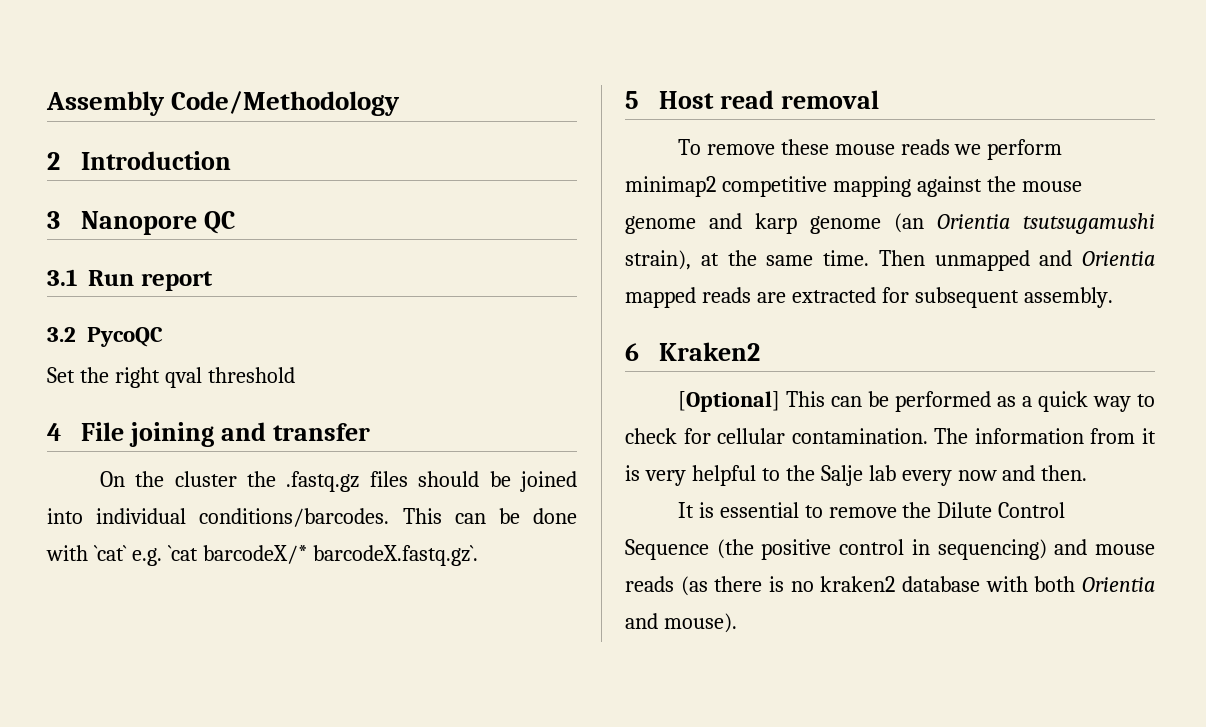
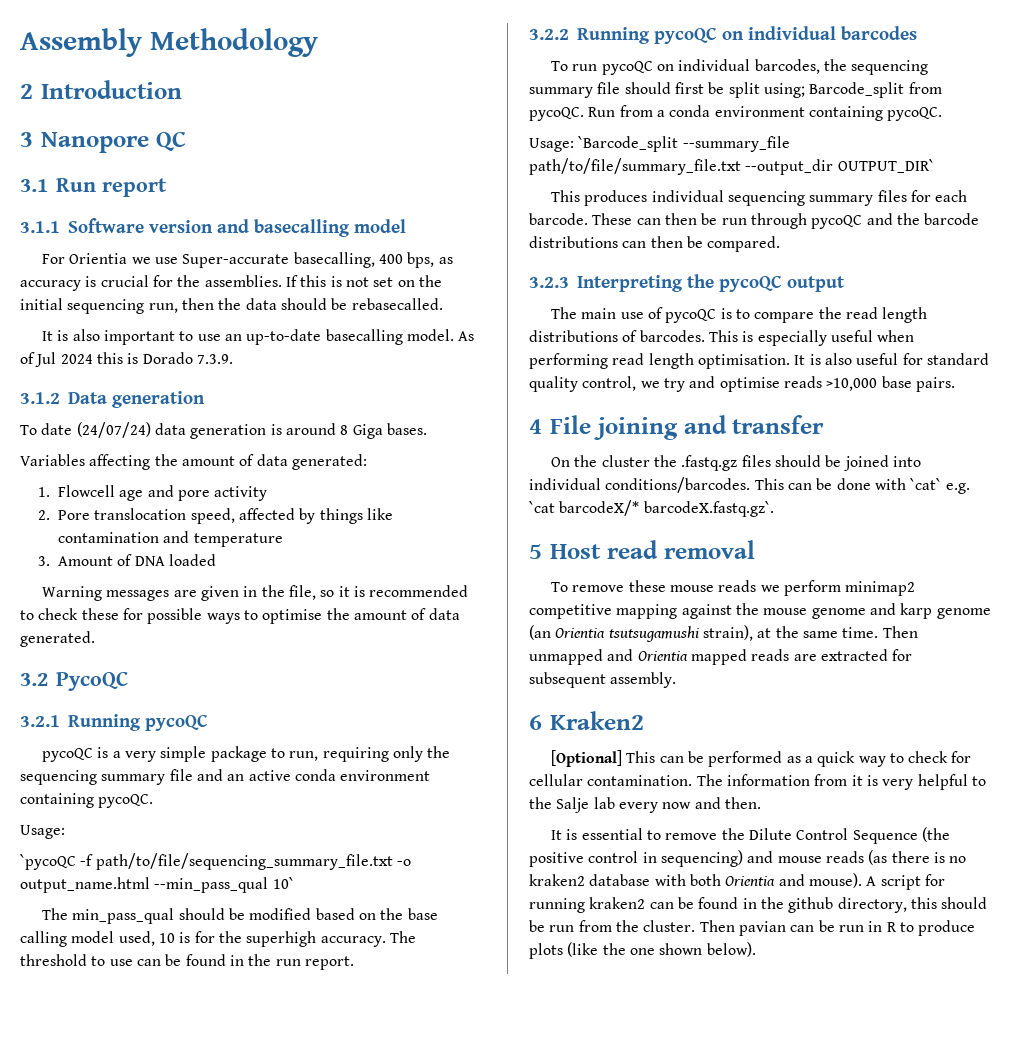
[171,91,401,116] Code/Methodology -> [150,28,318,57] Methodology
[47,327,163,347] [47,367,295,388] 3.2 PycoQC // Set the right qval threshold -> [20,218,406,237] [41,252,453,268] [20,275,442,291] [20,298,443,314] [41,329,475,345] [20,352,233,367] [20,391,205,408] [20,422,427,439] [20,454,367,470] [38,485,268,501] [38,508,393,524] [58,531,283,547] [38,554,217,566] [41,585,469,601] [20,608,460,624] [20,631,95,647] [20,671,128,691] [20,714,208,731] [41,746,451,762] [20,769,431,785] [20,793,154,808] [20,825,65,839] [20,853,411,870] [20,877,294,893] [41,908,438,924] [20,931,416,947] [20,954,354,970] [529,26,917,44] [550,59,929,75] [529,82,942,98] [529,105,943,121] [529,136,790,152] [529,158,934,175] [550,190,968,206] [529,213,980,229] [529,236,781,252] [529,274,845,292] [550,307,928,323] [529,330,915,346] [529,353,989,369] [529,376,955,392] 3.1.1 Software version and basecalling model // For Orientia we use Super-accurate basecalling, 400 bps, as accuracy is crucial for the assemblies. If this is not set on the initial sequencing run, then the data should be rebasecalled. // It is also important to use an up-to-date basecalling model. As of Jul 2024 this is Dorado 7.3.9. // 3.1.2 Data generation // To date (24/07/24) data generation is around 8 Giga bases. // Variables affecting the amount of data generated: // 1. Flowcell age and pore activity // 2. Pore translocation speed, affected by things like contamination and temperature // 3. Amount of DNA loaded // Warning messages are given in the file, so it is recommended to check these for possible ways to optimise the amount of data generated. // 3.2 PycoQC // 3.2.1 Running pycoQC // pycoQC is a very simple package to run, requiring only the sequencing summary file and an active conda environment containing pycoQC. // Usage: // `pycoQC -f path/to/file/sequencing_summary_file.txt -o output_name.html --min_pass_qual 10` // The min_pass_qual should be modified based on the base calling model used, 10 is for the superhigh accuracy. The threshold to use can be found in the run report. // 3.2.2 Running pycoQC on individual barcodes // To run pycoQC on individual barcodes, the sequencing summary file should first be split using; Barcode_split from pycoQC. Run from a conda environment containing pycoQC. // Usage: `Barcode_split --summary_file path/to/file/summary_file.txt --output_dir OUTPUT_DIR` // This produces individual sequencing summary files for each barcode. These can then be run through pycoQC and the barcode distributions can then be compared. // 3.2.3 Interpreting the pycoQC output // The main use of pycoQC is to compare the read length distributions of barcodes. This is especially useful when performing read length optimisation. It is also useful for standard quality control, we try and optimise reads >10,000 base pairs.
(737, 623) none -> [866,874,945,890] [529,897,988,913] [529,920,976,936] [529,942,756,959] A script for running kraken2 can be found in the github directory, this should be run from the cluster. Then pavian can be run in R to produce plots (like the one shown below).

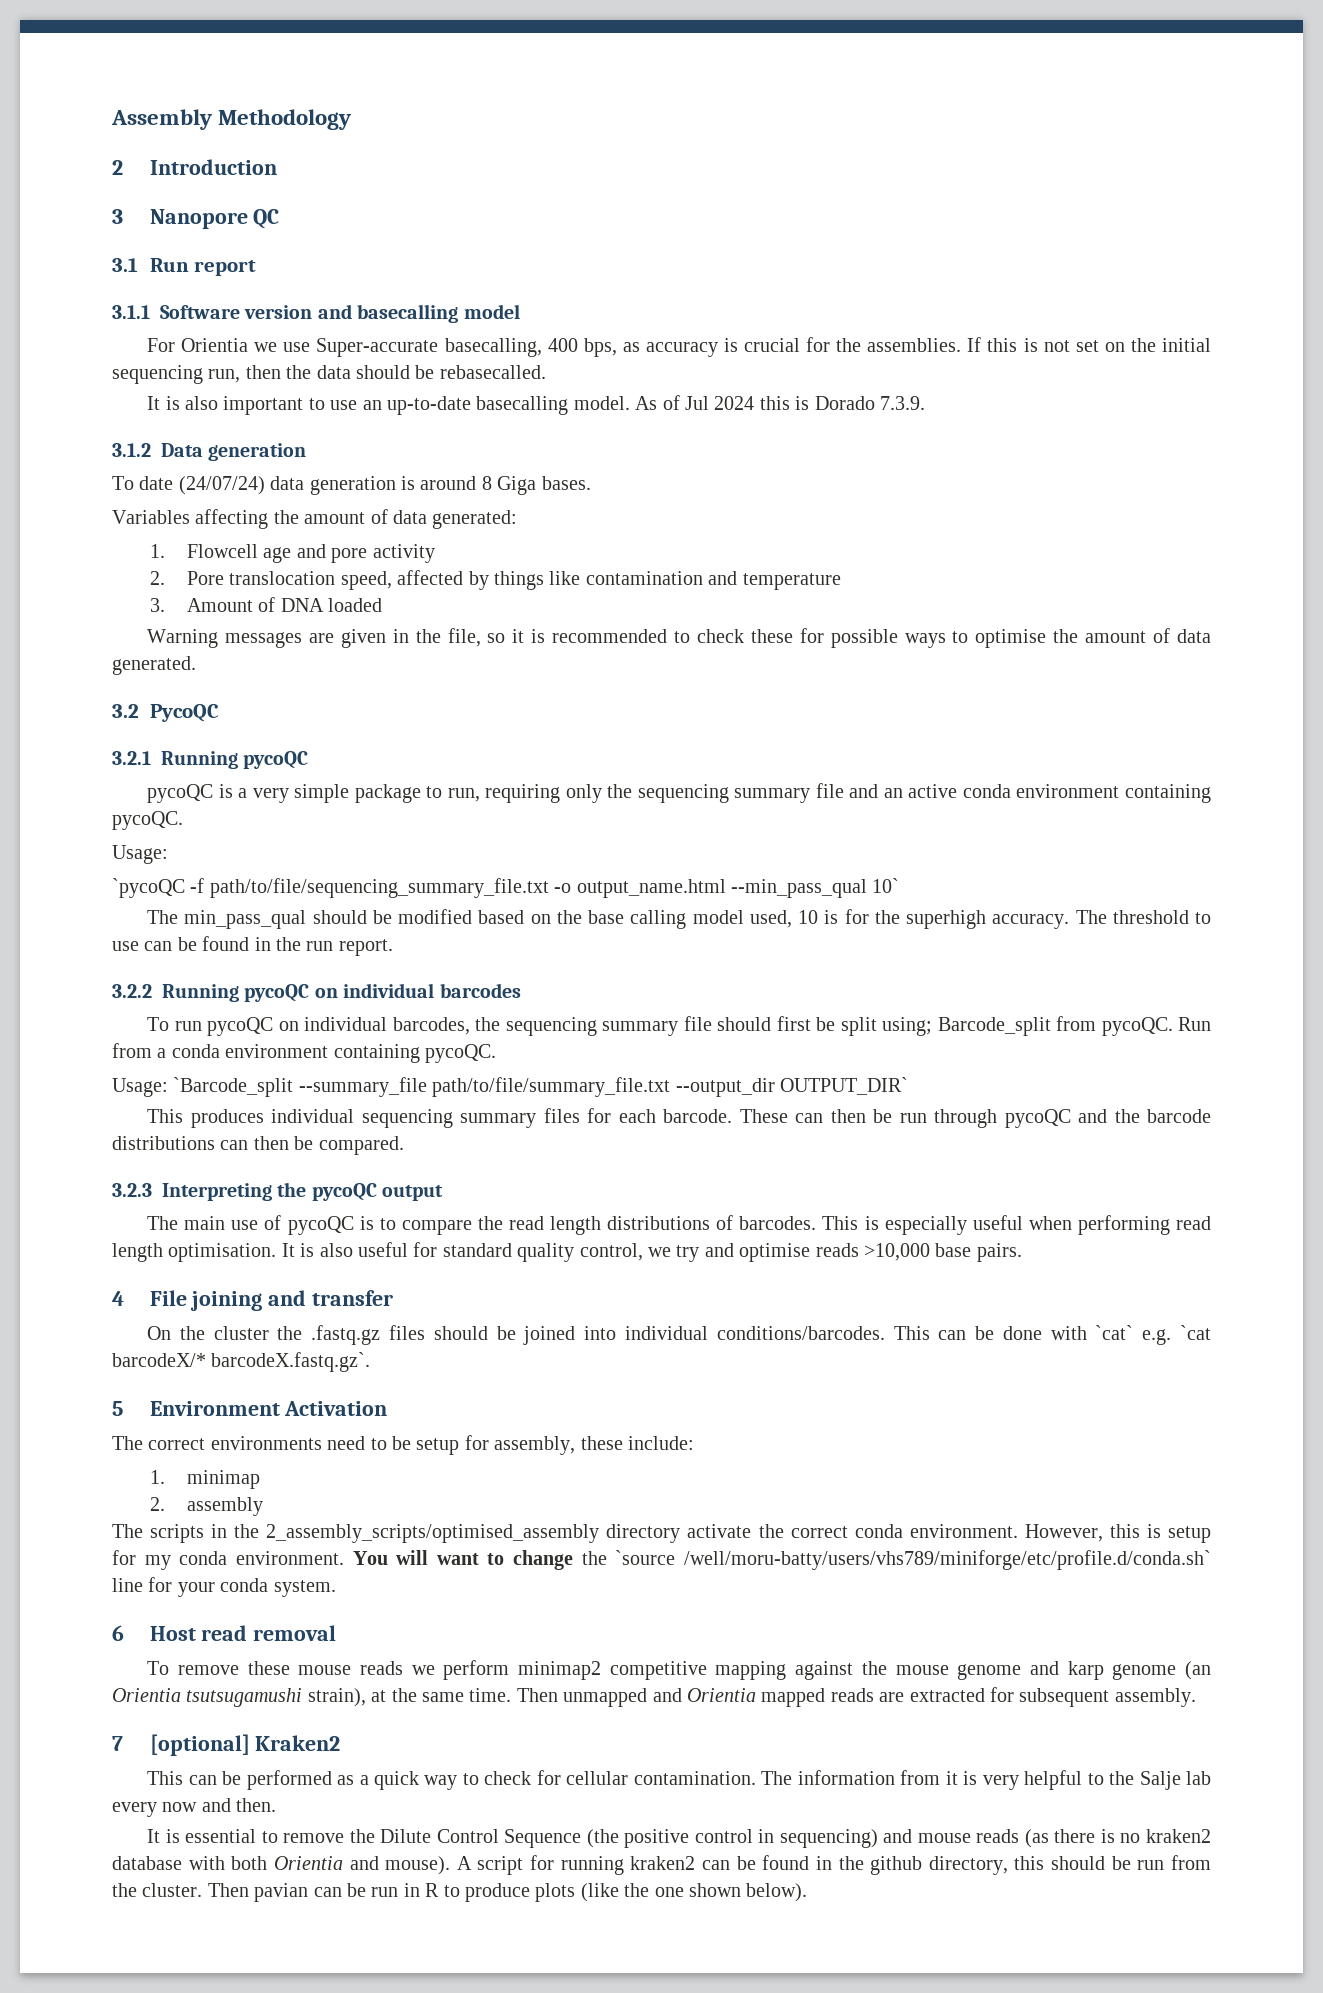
(542, 551) none -> [149,1401,388,1416] [112,1435,694,1455] [149,1470,261,1489] [149,1497,264,1516] [112,1524,1211,1543] [112,1550,1211,1570] [112,1577,336,1597] [112,1625,124,1641] Environment Activation // The correct environments need to be setup for assembly, these include: // 1. minimap // 2. assembly // The scripts in the 2_assembly_scripts/optimised_assembly directory activate the correct conda environment. However, this is setup for my conda environment. You will want to change the `source /well/moru-batty/users/vhs789/miniforge/etc/profile.d/conda.sh` line for your conda system. // 6
[529,715,542,730] 6 -> [112,1734,250,1756] 7 [optional]
[550,750,622,767] [Optional] -> (341, 1743) none

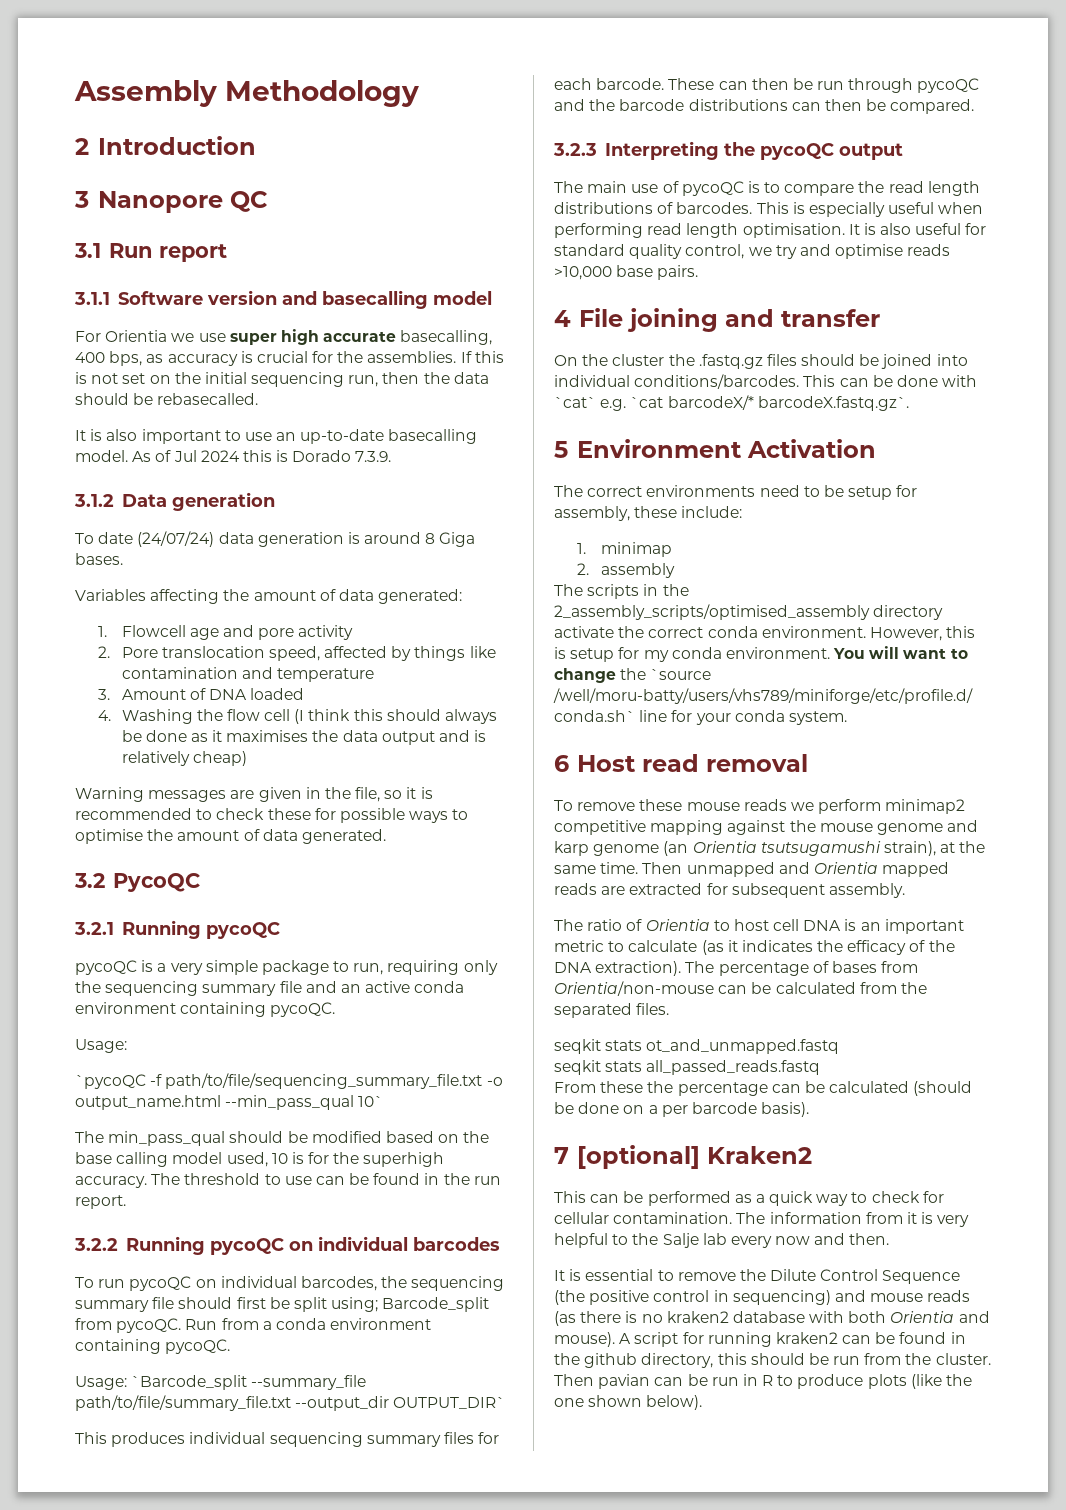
[316,338,439,357] Super-accurate -> [229,329,397,345] super high accurate
(383, 605) none -> [98,709,498,724] [121,730,487,745] [121,751,247,766] // 4. Washing the flow cell (I think this should always be done as it maximises the data output and is relatively cheap)
(1196, 1697) none -> [554,919,964,934] [554,940,955,955] [554,961,919,976] [554,981,927,996] [554,1003,670,1018] [554,1039,840,1054] [554,1060,821,1075] [554,1081,973,1096] [554,1102,810,1117] // The ratio of Orientia to host cell DNA is an important metric to calculate (as it indicates the efficacy of the DNA extraction). The percentage of bases from Orientia/non-mouse can be calculated from the separated files. // seqkit stats ot_and_unmapped.fastq // seqkit stats all_passed_reads.fastq // From these the percentage can be calculated (should be done on a per barcode basis).

